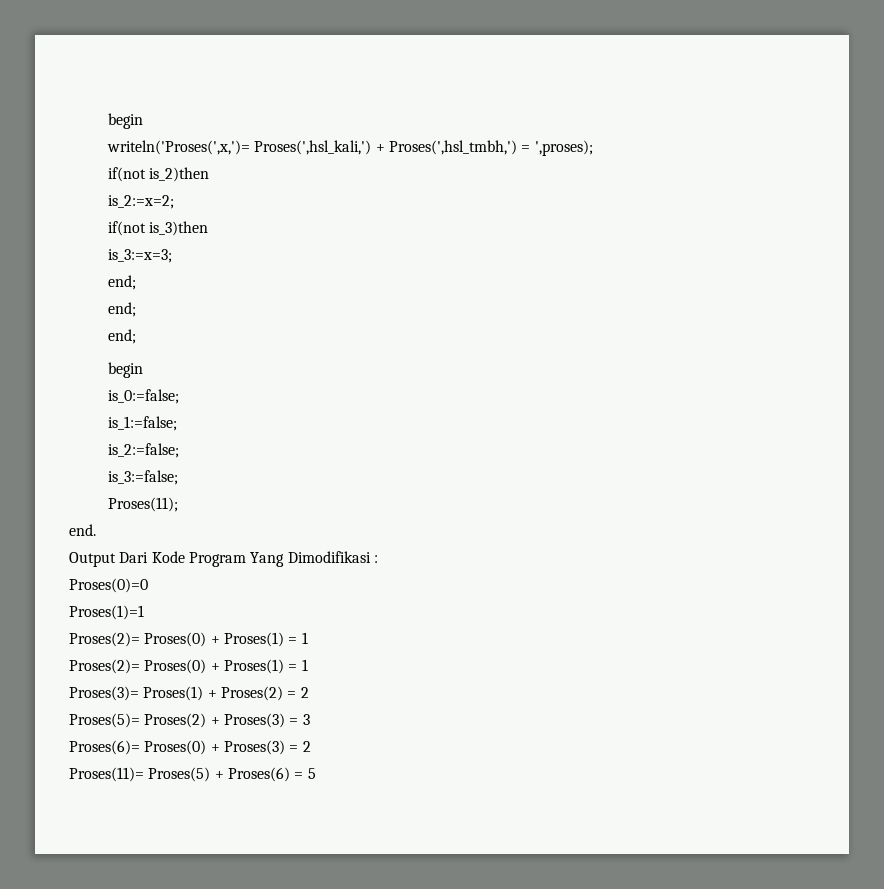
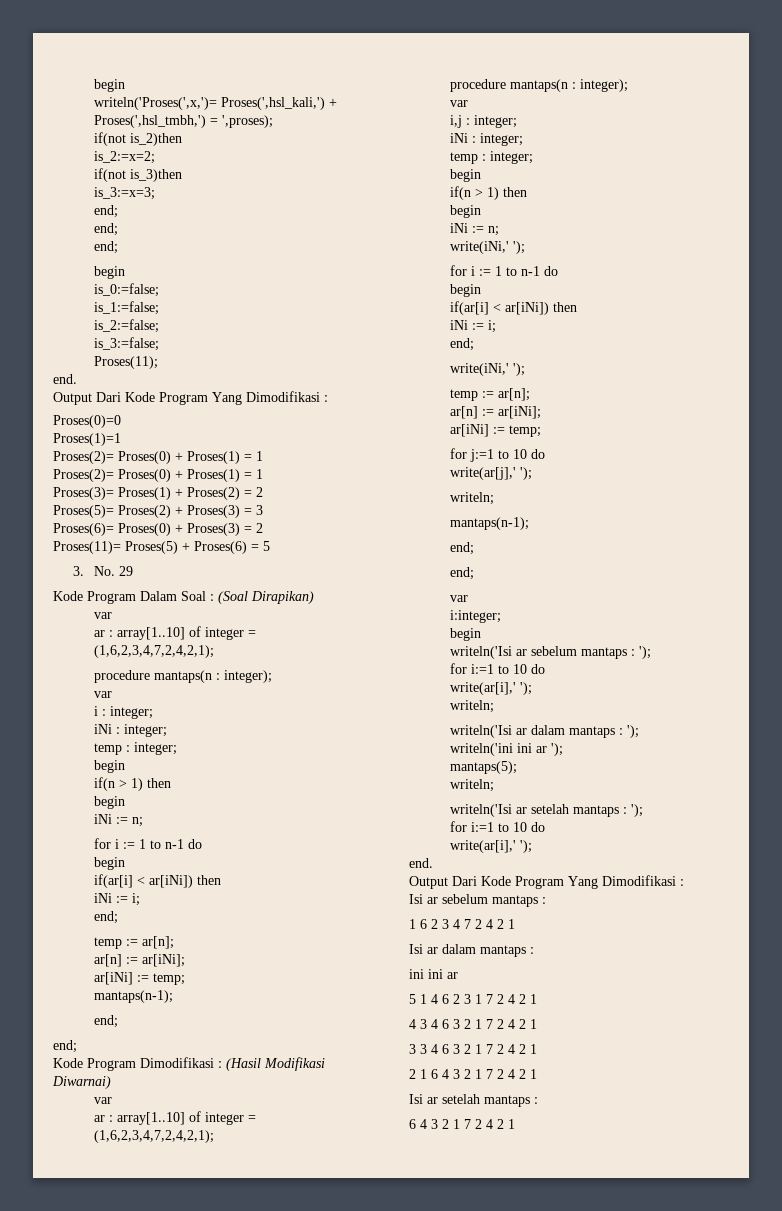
(316, 773) none -> [73,566,133,576] [53,591,314,604] [93,612,112,619] [93,626,256,640] [93,645,214,658] [93,670,272,683] [93,691,112,698] [93,706,153,719] [93,724,167,737] [93,742,177,755] [93,760,125,773] [93,777,171,791] [93,796,125,809] [93,814,143,827] [93,838,202,849] [93,857,125,870] [93,874,221,888] [93,893,140,906] [93,911,118,924] [93,936,174,949] [93,954,185,967] [93,972,185,985] [93,990,173,1003] [93,1015,118,1028] [53,1040,77,1053] [53,1057,325,1071] [52,1076,111,1089] [93,1097,112,1104] [93,1111,256,1125] [93,1130,214,1143] [449,79,628,92] [449,100,468,107] [449,115,517,128] [449,133,523,146] [449,151,533,164] [449,169,481,182] [449,186,527,200] [449,205,481,218] [449,223,499,236] [449,241,525,254] [449,265,558,276] [449,284,481,297] [449,301,577,315] [449,320,496,333] [449,338,474,351] [449,363,525,376] [449,388,530,401] [449,406,541,419] [449,424,541,437] [449,448,545,462] [449,467,532,480] [449,492,494,505] [449,517,529,530] [449,542,474,555] [449,567,474,580] [449,595,468,602] [449,610,501,623] [449,628,481,641] [449,646,651,659] [449,663,545,674] [449,682,532,695] [449,700,494,713] [449,725,639,738] [449,743,563,756] [449,761,517,774] [449,779,494,792] [449,804,643,817] [449,821,545,832] [449,840,532,853] [409,858,433,868] [409,875,684,889] [409,894,546,907] [409,919,515,929] [409,944,534,957] [409,969,458,979] [409,994,537,1004] [409,1019,537,1029] [409,1044,537,1054] [409,1069,537,1079] [409,1094,538,1107] [409,1119,515,1129] // 3. No. 29 // Kode Program Dalam Soal : (Soal Dirapikan) // var // ar : array[1..10] of integer = (1,6,2,3,4,7,2,4,2,1); // procedure mantaps(n : integer); // var // i : integer; // iNi : integer; // temp : integer; // begin // if(n > 1) then // begin // iNi := n; // for i := 1 to n-1 do // begin // if(ar[i] < ar[iNi]) then // iNi := i; // end; // temp := ar[n]; // ar[n] := ar[iNi]; // ar[iNi] := temp; // mantaps(n-1); // end; // end; // Kode Program Dimodifikasi : (Hasil Modifikasi Diwarnai) // var // ar : array[1..10] of integer = (1,6,2,3,4,7,2,4,2,1); // procedure mantaps(n : integer); // var // i,j : integer; // iNi : integer; // temp : integer; // begin // if(n > 1) then // begin // iNi := n; // write(iNi,' '); // for i := 1 to n-1 do // begin // if(ar[i] < ar[iNi]) then // iNi := i; // end; // write(iNi,' '); // temp := ar[n]; // ar[n] := ar[iNi]; // ar[iNi] := temp; // for j:=1 to 10 do // write(ar[j],' '); // writeln; // mantaps(n-1); // end; // end; // var // i:integer; // begin // writeln('Isi ar sebelum mantaps : '); // for i:=1 to 10 do // write(ar[i],' '); // writeln; // writeln('Isi ar dalam mantaps : '); // writeln('ini ini ar '); // mantaps(5); // writeln; // writeln('Isi ar setelah mantaps : '); // for i:=1 to 10 do // write(ar[i],' '); // end. // Output Dari Kode Program Yang Dimodifikasi : // Isi ar sebelum mantaps : // 1 6 2 3 4 7 2 4 2 1 // Isi ar dalam mantaps : // ini ini ar // 5 1 4 6 2 3 1 7 2 4 2 1 // 4 3 4 6 3 2 1 7 2 4 2 1 // 3 3 4 6 3 2 1 7 2 4 2 1 // 2 1 6 4 3 2 1 7 2 4 2 1 // Isi ar setelah mantaps : // 6 4 3 2 1 7 2 4 2 1

